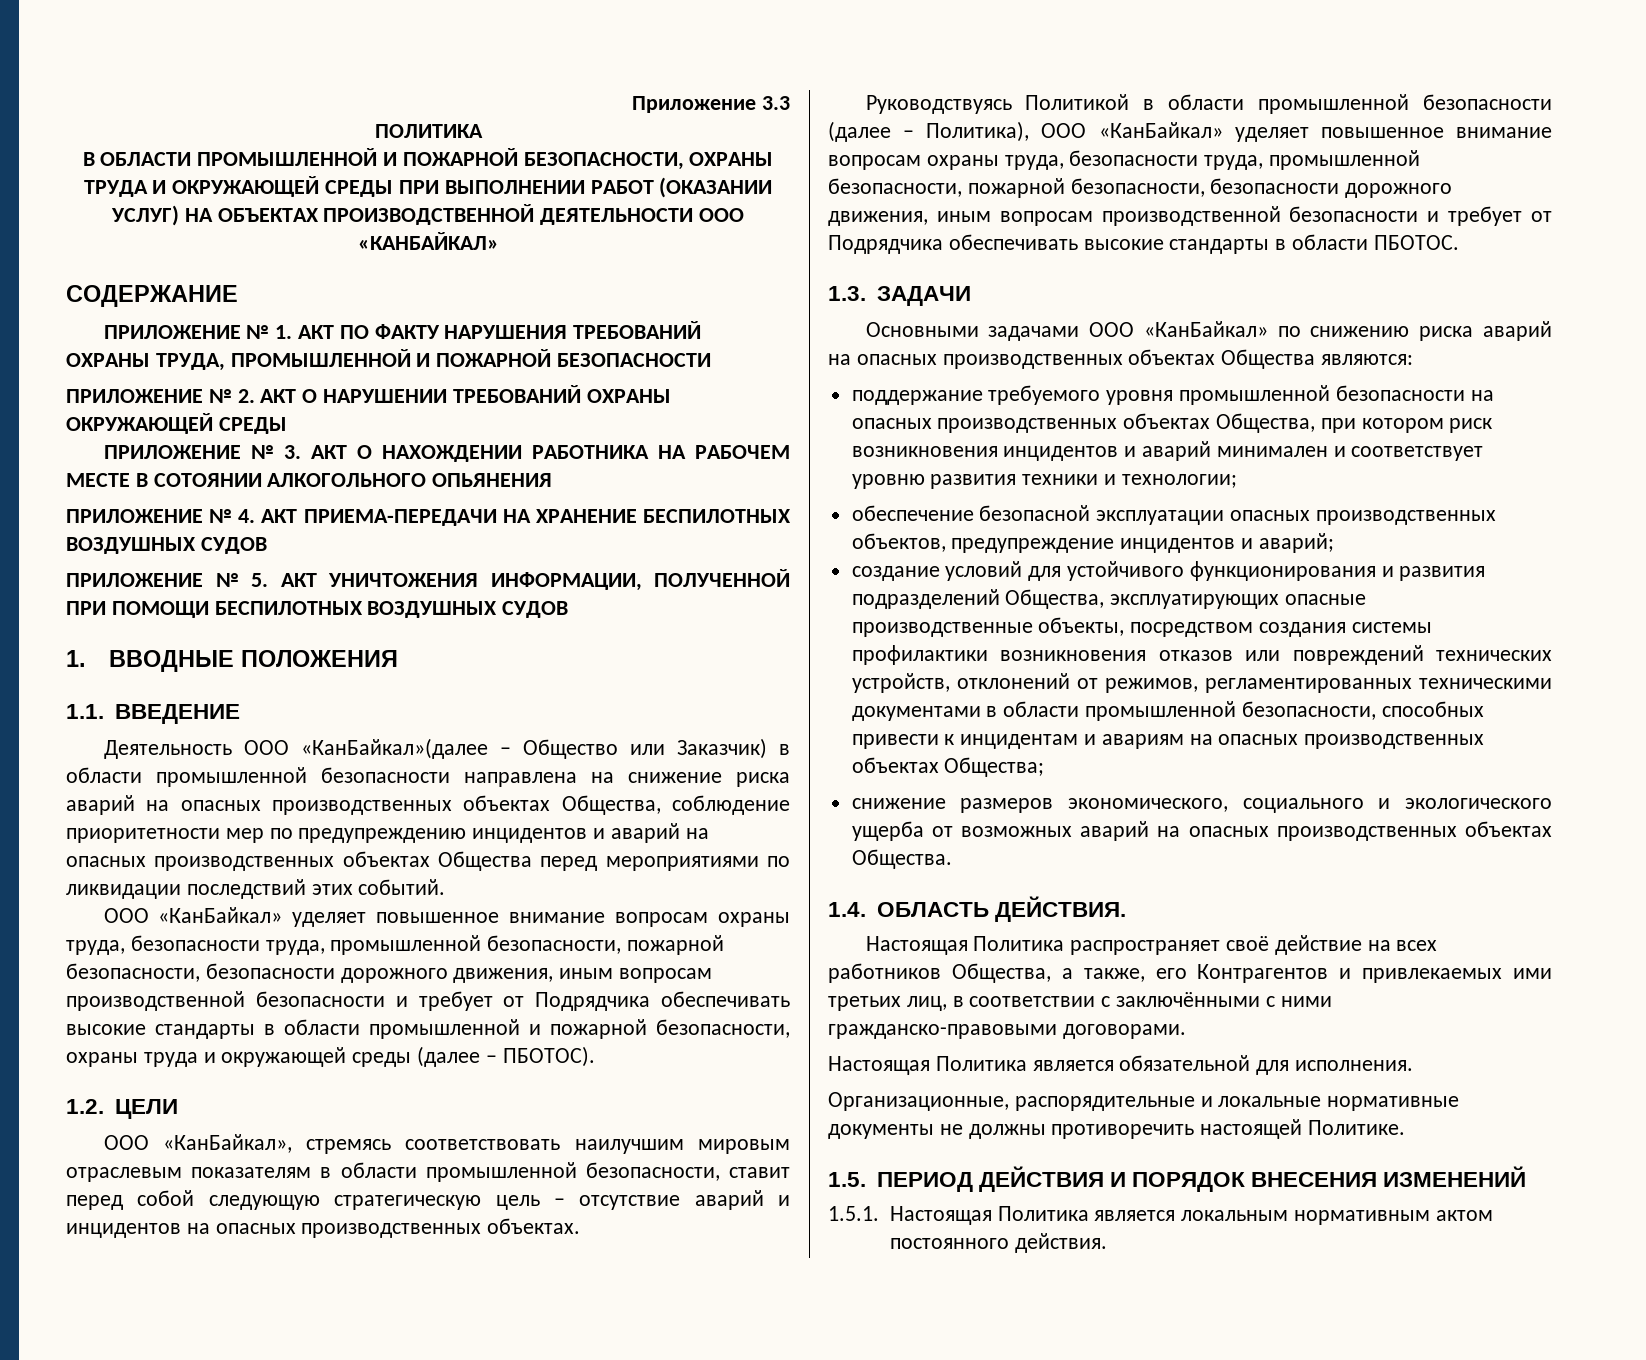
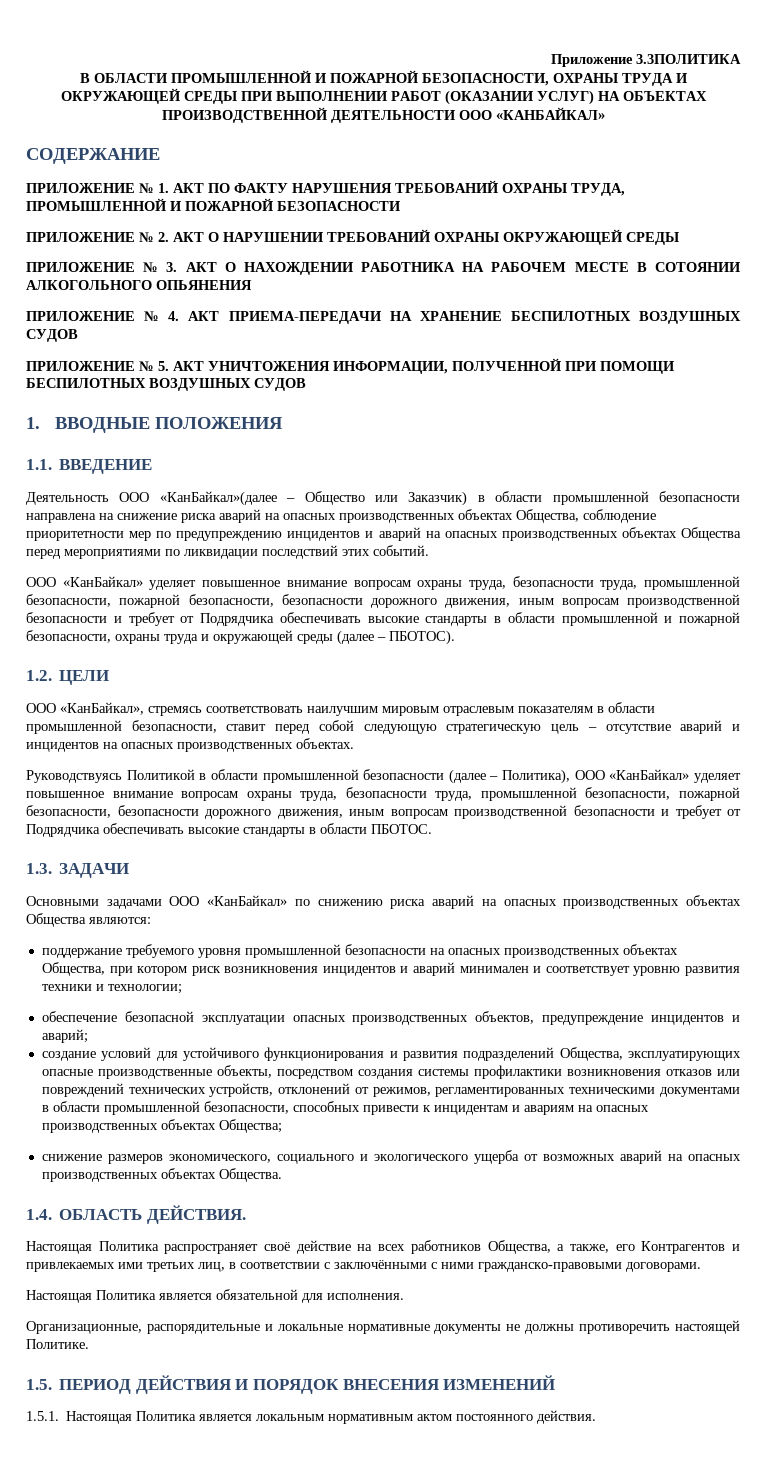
[761,96,790,110] [374,124,483,138] 3.3 // ПОЛИТИКА -> [636,54,741,64] 3.3ПОЛИТИКА

